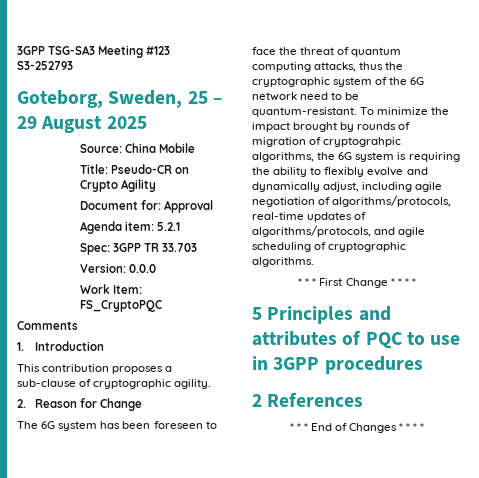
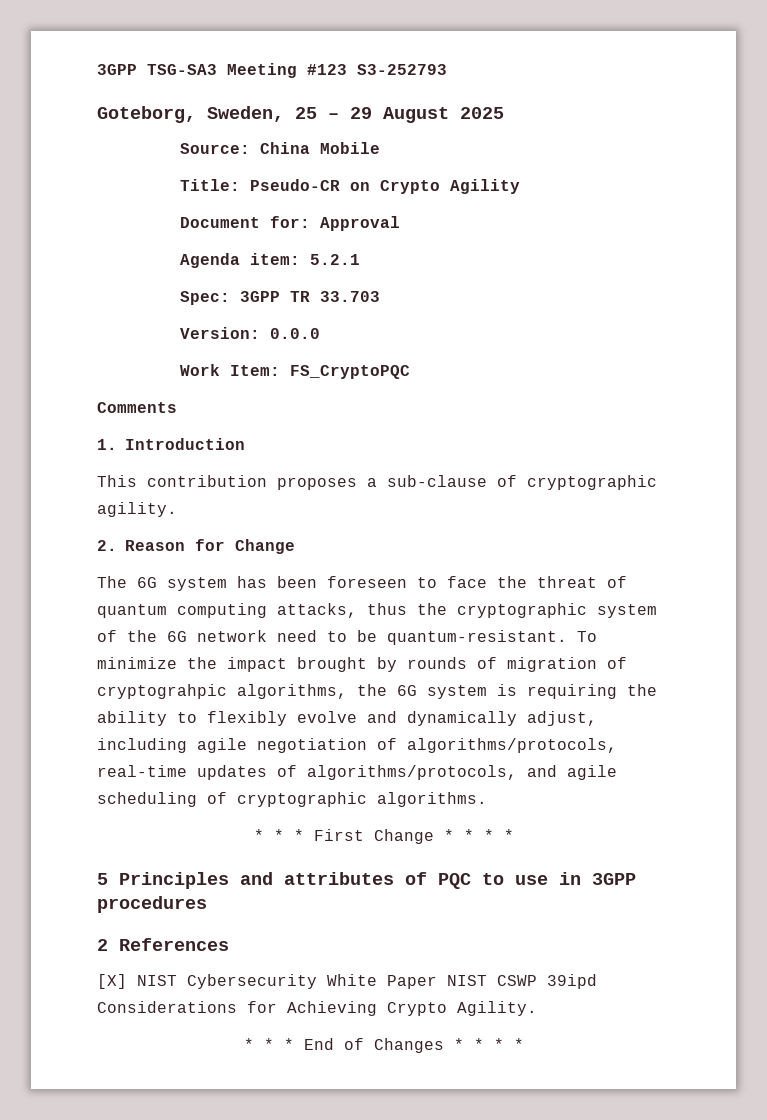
(364, 399) none -> [97,974,597,989] [97,1001,537,1016] // [X] NIST Cybersecurity White Paper NIST CSWP 39ipd Considerations for Achieving Crypto Agility.

